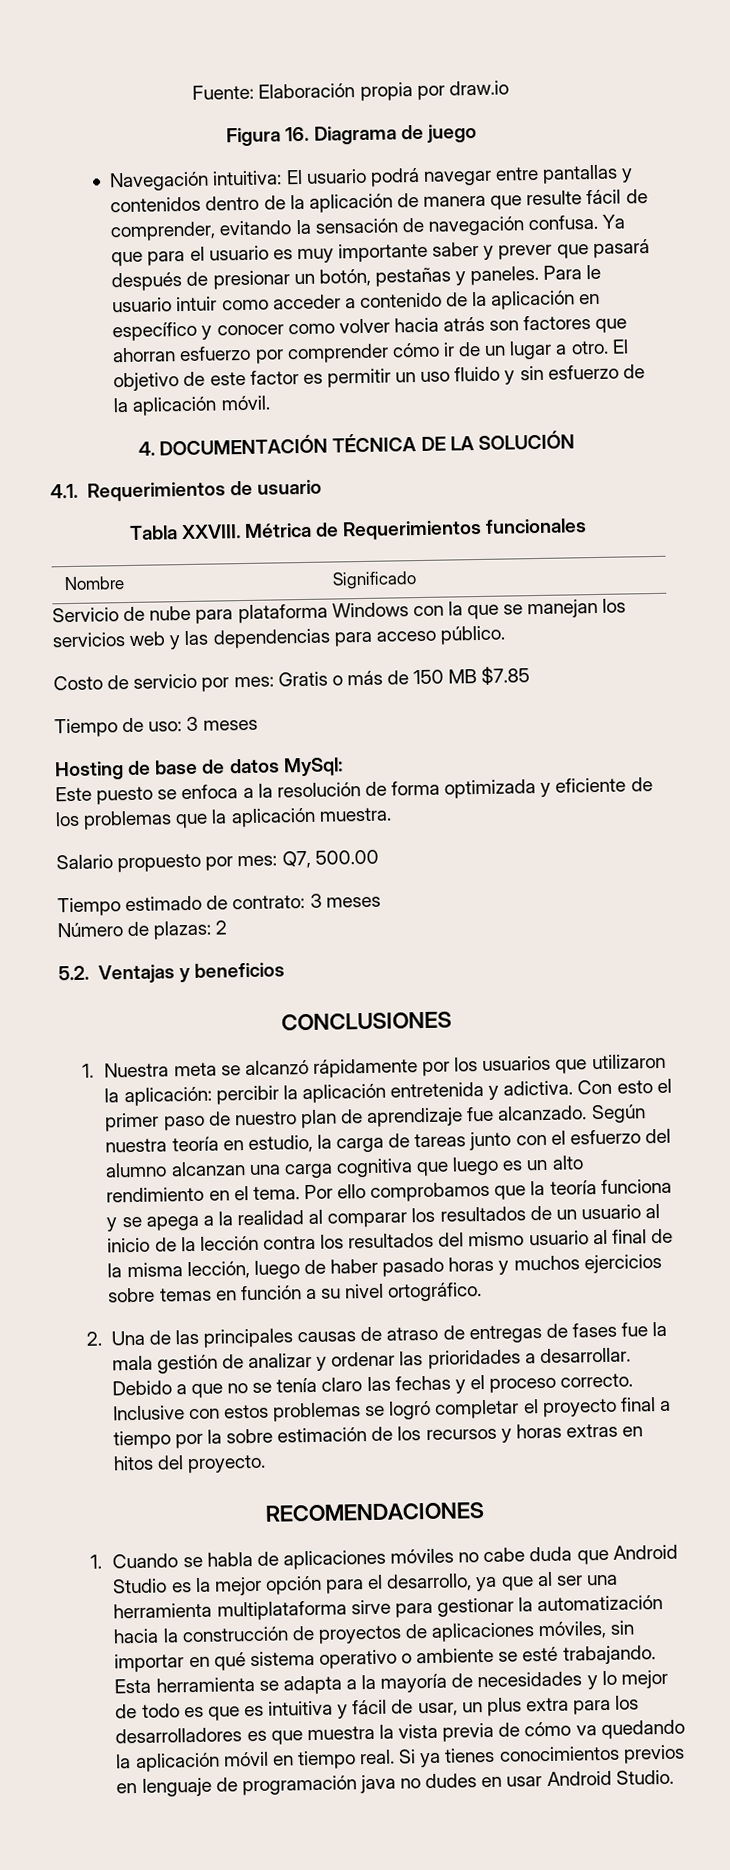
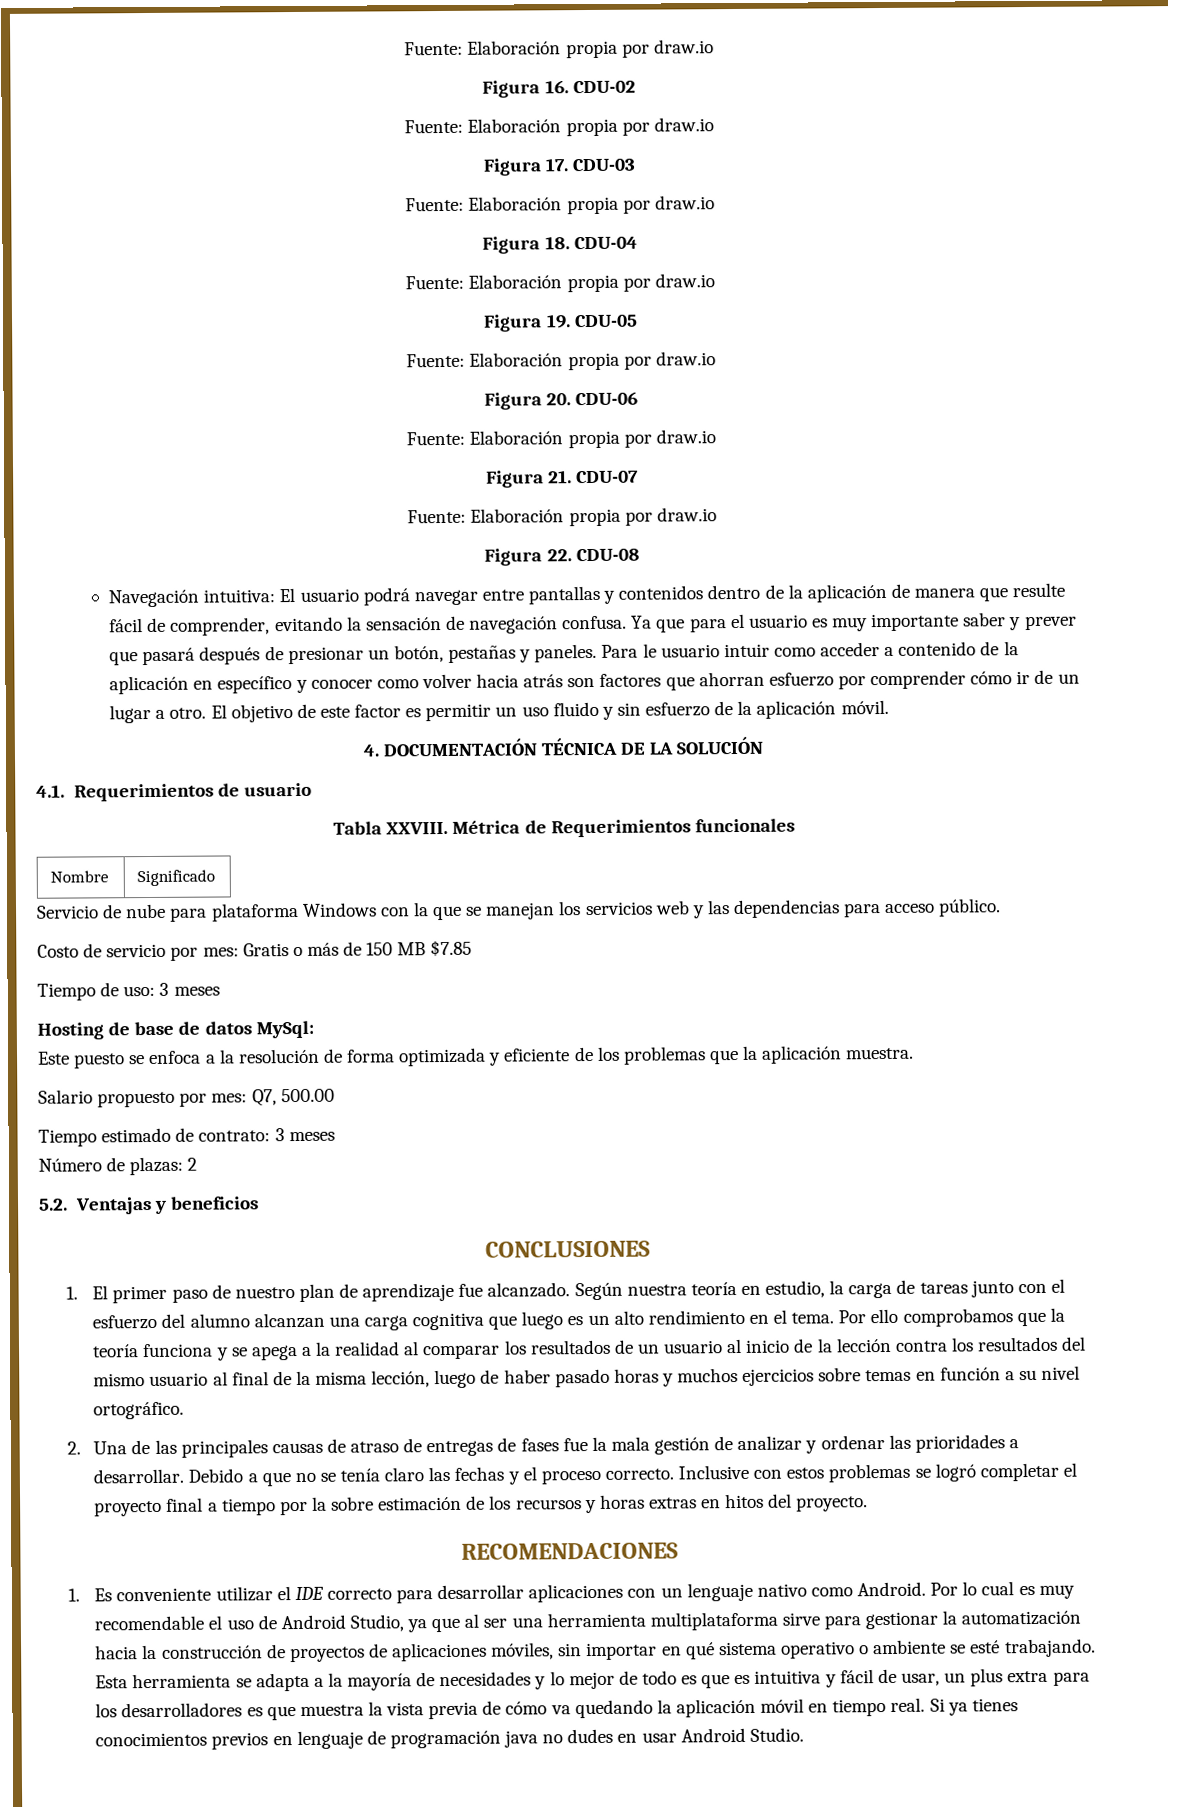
[313,123,477,145] Diagrama de juego -> [572,80,636,94] [404,117,714,137] [482,158,637,176] [405,195,715,215] [482,236,638,254] [405,273,715,293] [483,314,638,332] [406,351,716,371] [483,391,639,410] [406,429,716,449] [485,470,640,488] [407,507,717,527] [484,548,640,566] CDU-02 // Fuente: Elaboración propia por draw.io // Figura 17. CDU-03 // Fuente: Elaboración propia por draw.io // Figura 18. CDU-04 // Fuente: Elaboración propia por draw.io // Figura 19. CDU-05 // Fuente: Elaboración propia por draw.io // Figura 20. CDU-06 // Fuente: Elaboración propia por draw.io // Figura 21. CDU-07 // Fuente: Elaboración propia por draw.io // Figura 22. CDU-08
[104,1053,666,1078] [104,1078,672,1107] Nuestra meta se alcanzó rápidamente por los usuarios que utilizaron la aplicación: percibir la aplicación entretenida y adictiva. Con esto el -> [92,1285,109,1300] El
[112,1544,678,1570] [112,1573,473,1596] Cuando se habla de aplicaciones móviles no cabe duda que Android Studio es la mejor opción para el desarrollo, -> [94,1581,1075,1604] [94,1614,404,1632] Es conveniente utilizar el IDE correcto para desarrollar aplicaciones con un lenguaje nativo como Android. Por lo cual es muy recomendable el uso de Android Studio,

